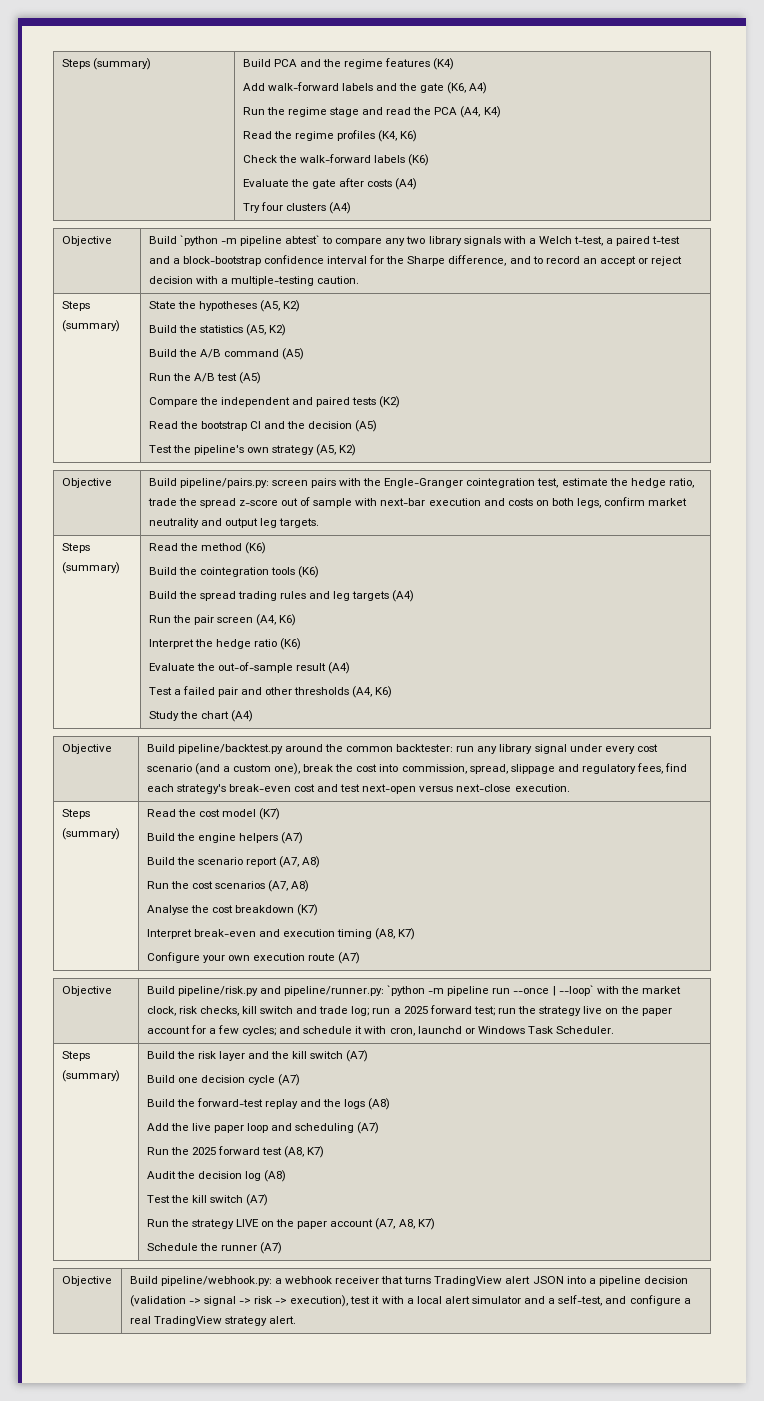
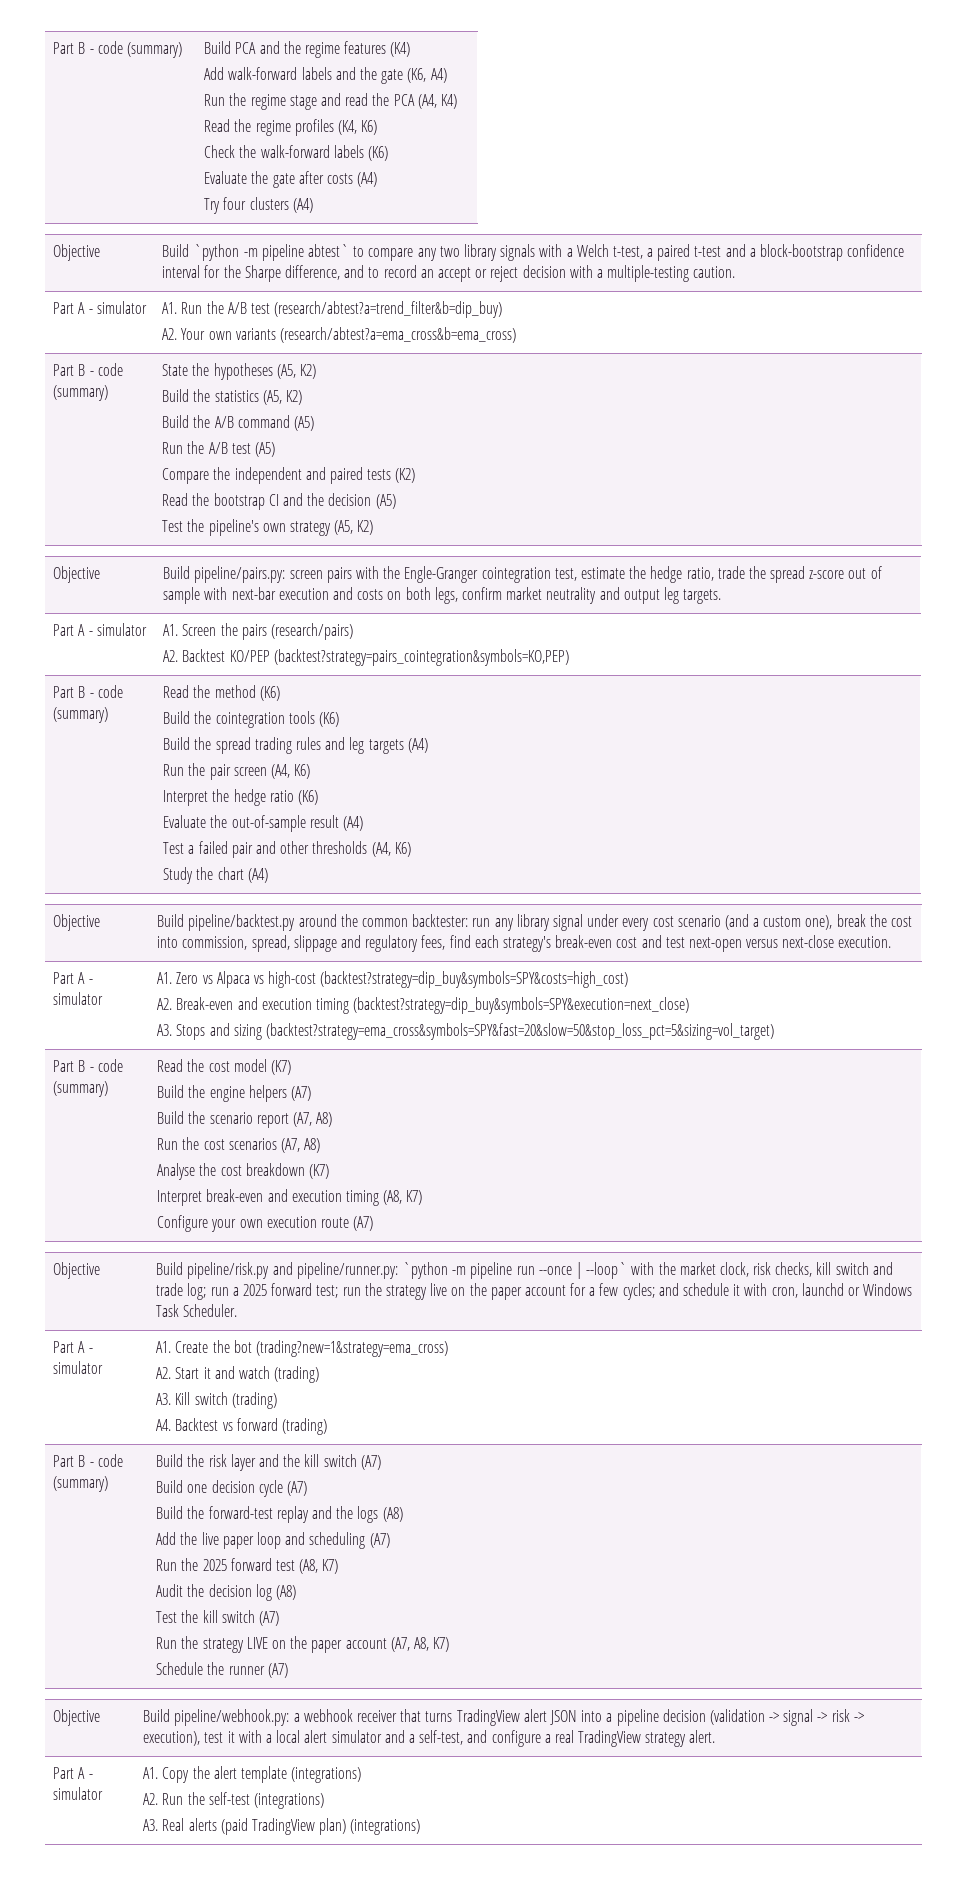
[61,59,90,69] Steps -> [53,41,123,54] Part B - code
[61,301,90,311] Steps -> [53,301,147,314] [162,301,503,318] [162,327,517,343] [53,363,123,376] Part A - simulator | A1. Run the A/B test (research/abtest?a=trend_filter&b=dip_buy) // A2. Your own variants (research/abtest?a=ema_cross&b=ema_cross) // Part B - code
[61,543,90,553] Steps -> [53,623,147,636] [163,623,354,640] [163,649,569,666] [53,685,123,698] Part A - simulator | A1. Screen the pairs (research/pairs) // A2. Backtest KO/PEP (backtest?strategy=pairs_cointegration&symbols=KO,PEP) // Part B - code
[61,809,90,819] Steps -> [53,972,93,984] [53,992,104,1005] [157,971,629,988] [157,997,690,1014] [157,1023,775,1040] [53,1059,123,1072] Part A - simulator | A1. Zero vs Alpaca vs high-cost (backtest?strategy=dip_buy&symbols=SPY&costs=high_cost) // A2. Break-even and execution timing (backtest?strategy=dip_buy&symbols=SPY&execution=next_close) // A3. Stops and sizing (backtest?strategy=ema_cross&symbols=SPY&fast=20&slow=50&stop_loss_pct=5&sizing=vol_target) // Part B - code
[61,1051,90,1061] Steps -> [53,1341,93,1353] [53,1361,104,1374] [156,1340,449,1357] [156,1366,320,1383] [156,1392,277,1409] [156,1418,328,1435] [53,1454,123,1467] Part A - simulator | A1. Create the bot (trading?new=1&strategy=ema_cross) // A2. Start it and watch (trading) // A3. Kill switch (trading) // A4. Backtest vs forward (trading) // Part B - code
(296, 1320) none -> [53,1767,93,1779] [53,1787,104,1800] [143,1766,362,1783] [143,1792,325,1809] [143,1818,421,1835] // Part A - simulator | A1. Copy the alert template (integrations) // A2. Run the self-test (integrations) // A3. Real alerts (paid TradingView plan) (integrations)

